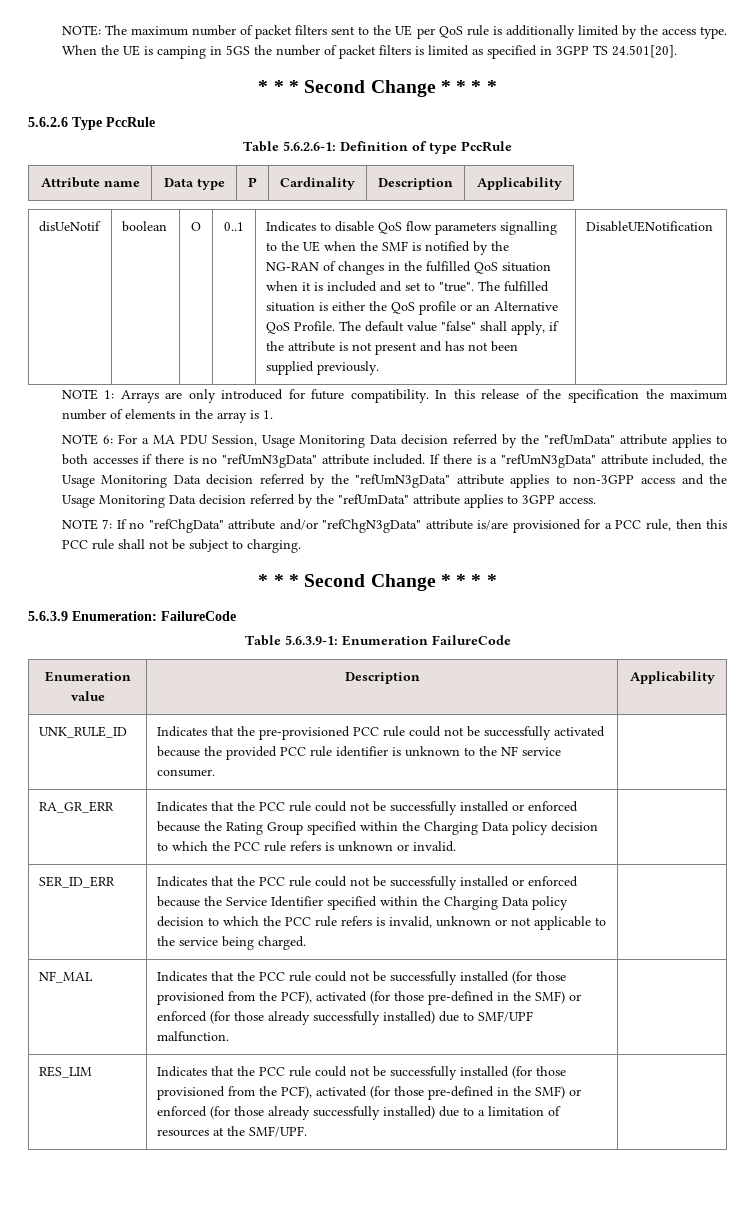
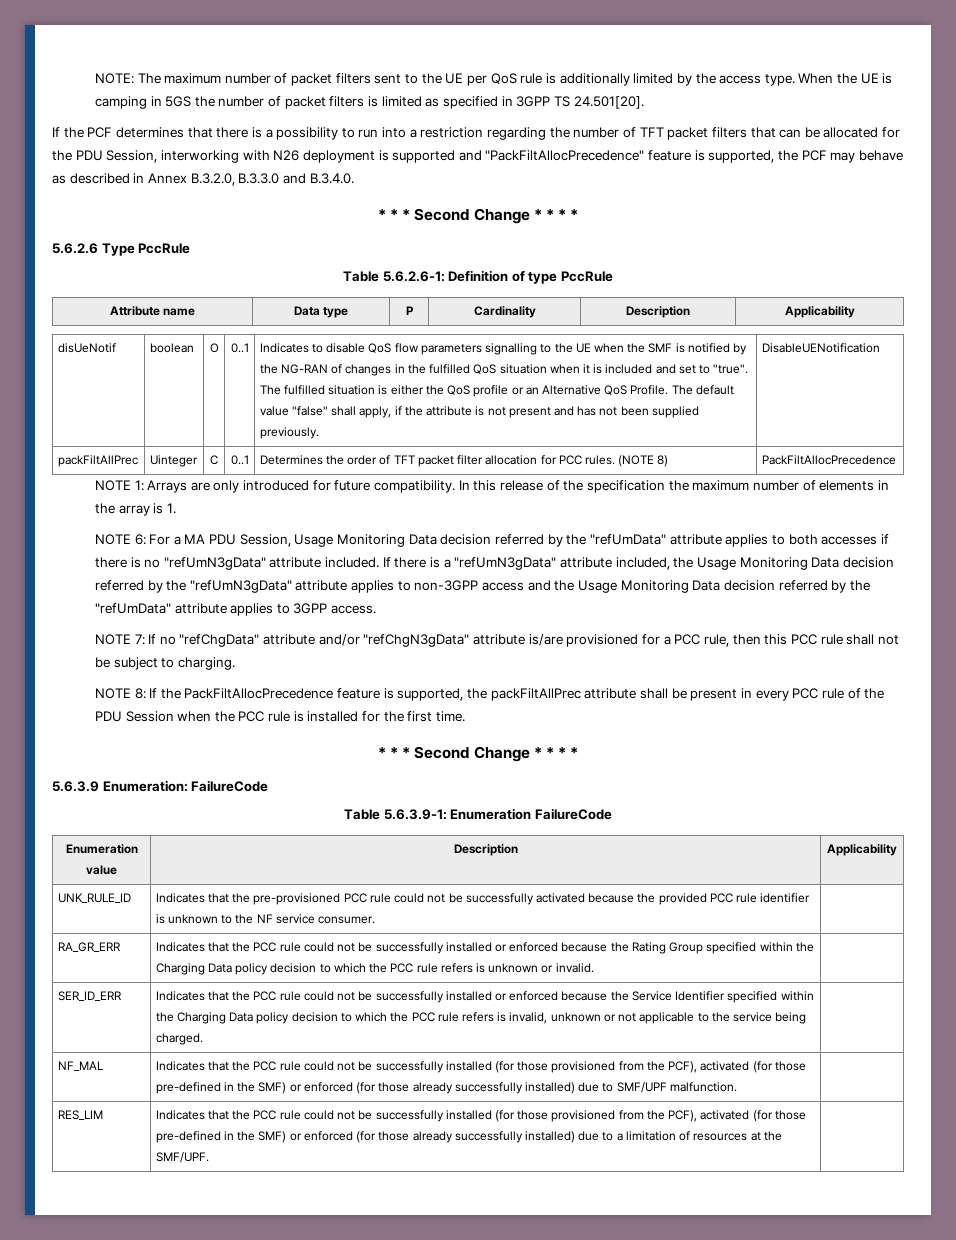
(677, 51) none -> [52,127,901,140] [52,150,903,163] [52,173,354,186] // If the PCF determines that there is a possibility to run into a restriction regarding the number of TFT packet filters that can be allocated for the PDU Session, interworking with N26 deployment is supported and "PackFiltAllocPrecedence" feature is supported, the PCF may behave as described in Annex B.3.2.0, B.3.3.0 and B.3.4.0.
(714, 226) none -> [57,455,138,467] [149,455,198,467] [210,455,218,465] [230,455,249,465] [259,455,669,467] [761,455,896,465] // packFiltAllPrec | Uinteger | C | 0..1 | Determines the order of TFT packet filter allocation for PCC rules. (NOTE 8) | PackFiltAllocPrecedence
(301, 546) none -> [94,688,885,701] [94,711,466,722] // NOTE 8: If the PackFiltAllocPrecedence feature is supported, the packFiltAllPrec attribute shall be present in every PCC rule of the PDU Session when the PCC rule is installed for the first time.

